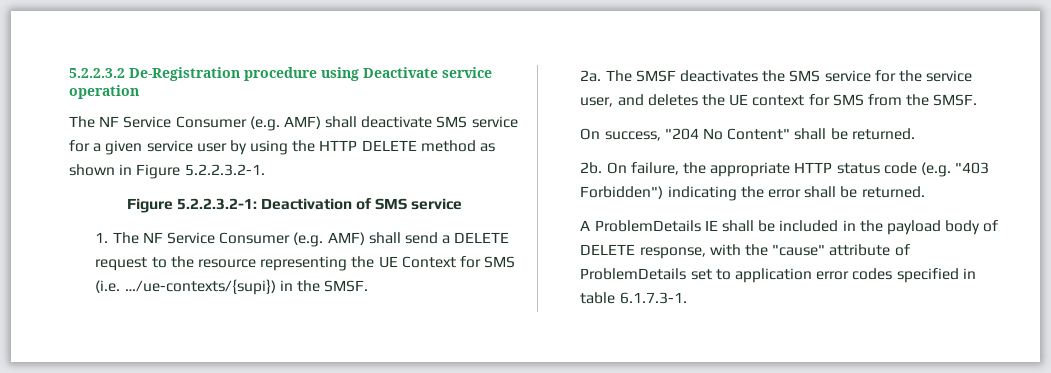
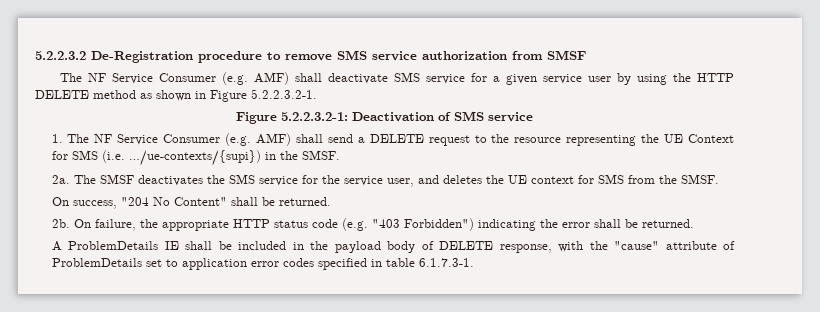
[321,67,492,81] [69,85,139,99] using Deactivate service operation -> [267,50,586,61] to remove SMS service authorization from SMSF

